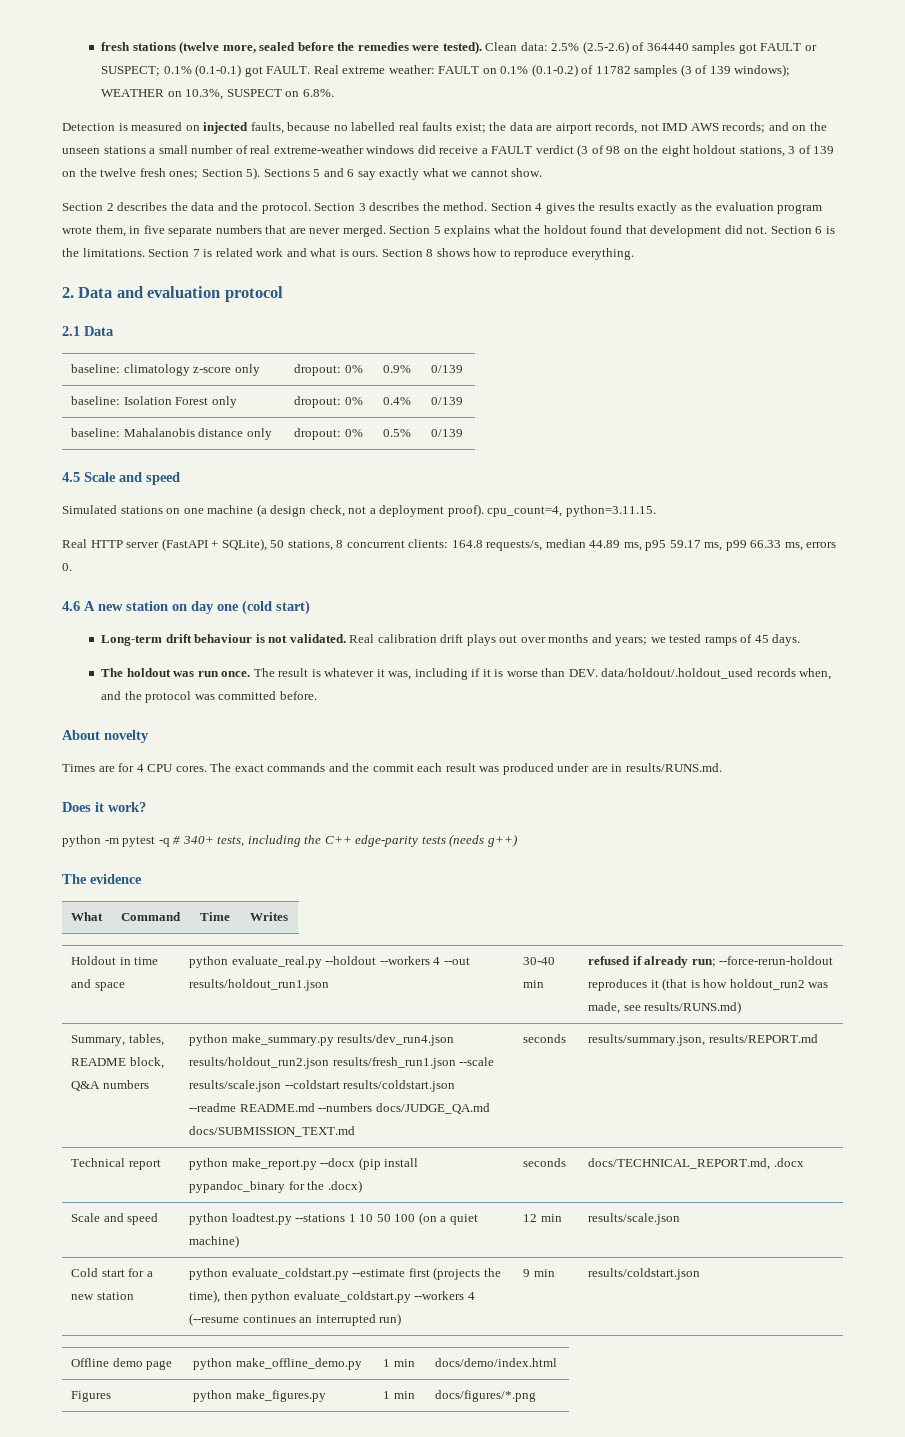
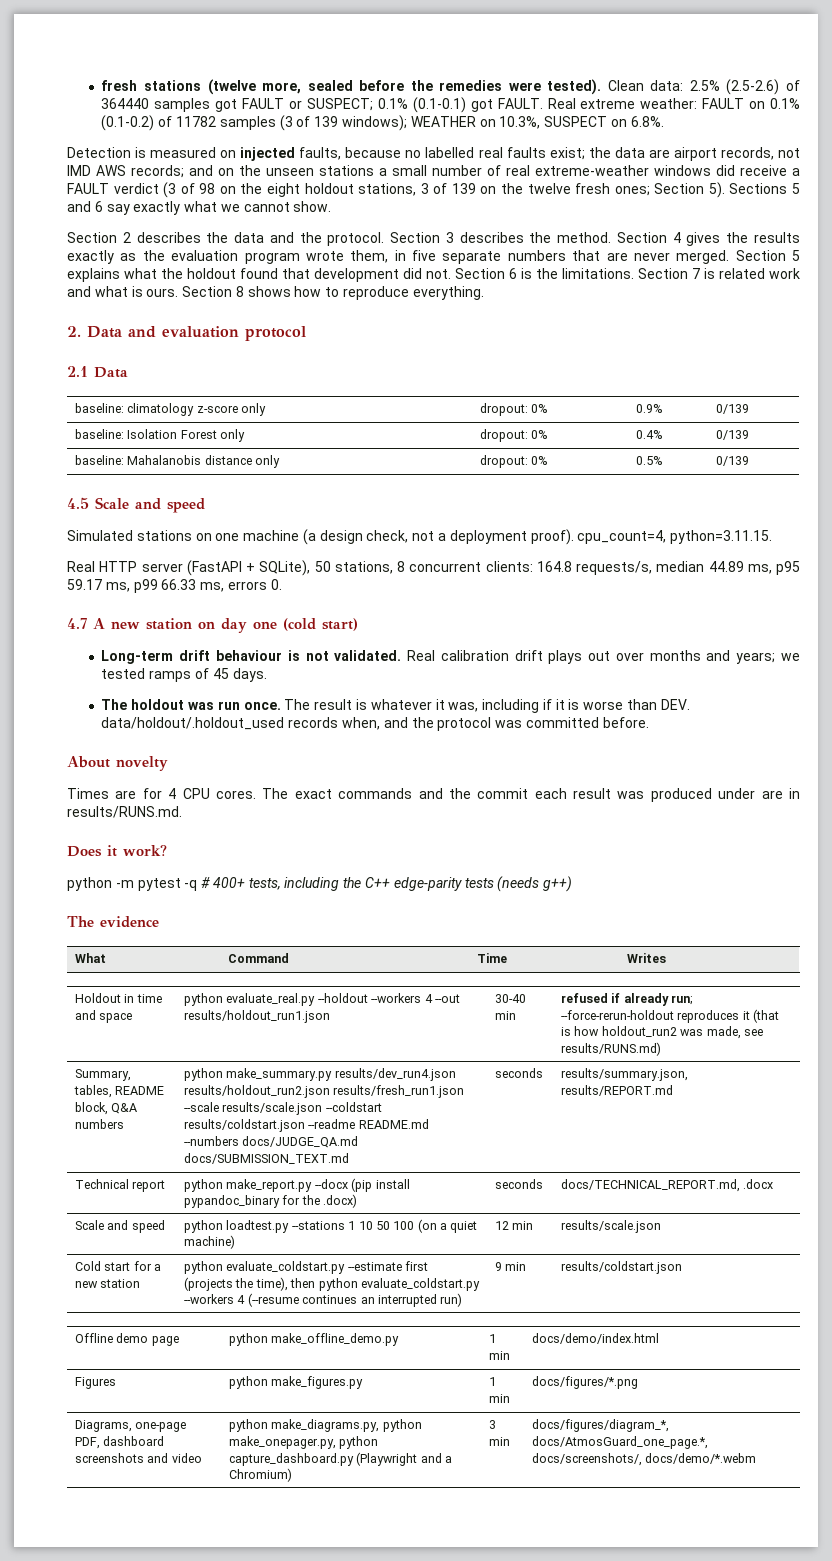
[62,601,80,611] 4.6 -> [67,618,87,629] 4.7
[182,836,214,844] 340+ -> [212,877,245,888] 400+
(537, 1396) none -> [75,1420,187,1432] [75,1436,165,1449] [75,1453,202,1463] [229,1419,422,1432] [229,1436,379,1449] [229,1452,453,1466] [229,1468,293,1482] [489,1420,497,1429] [489,1437,511,1446] [532,1419,670,1432] [532,1436,709,1449] [532,1453,757,1466] // Diagrams, one-page PDF, dashboard screenshots and video | python make_diagrams.py, python make_onepager.py, python capture_dashboard.py (Playwright and a Chromium) | 3 min | docs/figures/diagram_*, docs/AtmosGuard_one_page.*, docs/screenshots/, docs/demo/*.webm

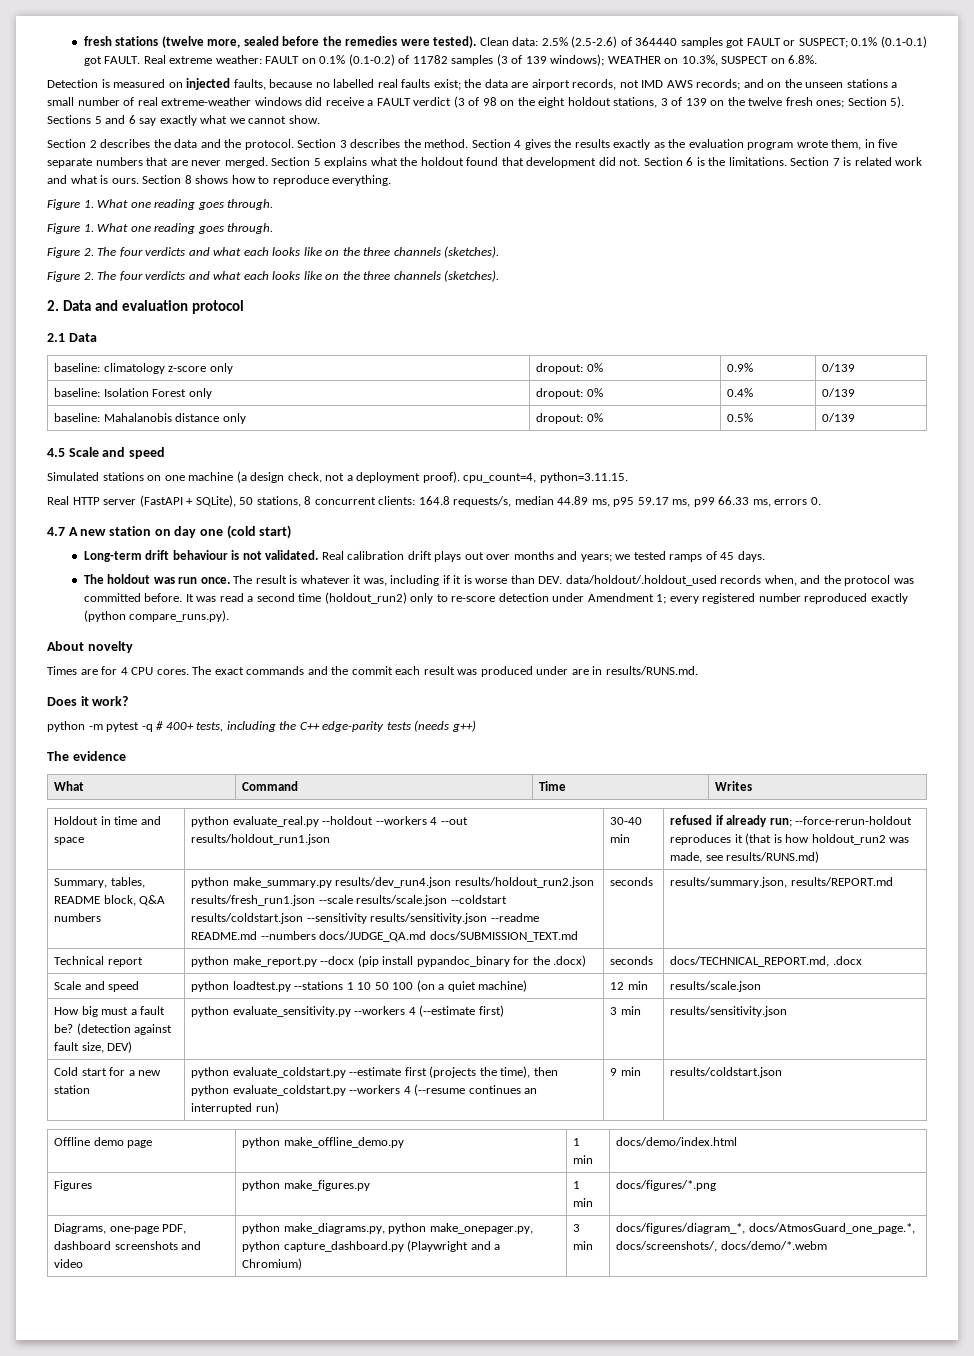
(484, 293) none -> [47,199,274,210] [47,223,274,234] [47,246,500,258] [47,270,500,282] // Figure 1. What one reading goes through. // Figure 1. What one reading goes through. // Figure 2. The four verdicts and what each looks like on the three channels (sketches). // Figure 2. The four verdicts and what each looks like on the three channels (sketches).
(649, 722) none -> [185,592,908,604] [83,610,230,622] It was read a second time (holdout_run2) only to re-score detection under Amendment 1; every registered number reproduced exactly (python compare_runs.py).
(306, 1125) none -> [306,913,488,924] --sensitivity results/sensitivity.json
(662, 1226) none -> [54,1006,166,1017] [54,1023,173,1035] [54,1041,133,1053] [191,1005,504,1017] [610,1006,641,1015] [670,1006,788,1017] // How big must a fault be? (detection against fault size, DEV) | python evaluate_sensitivity.py --workers 4 (--estimate first) | 3 min | results/sensitivity.json

